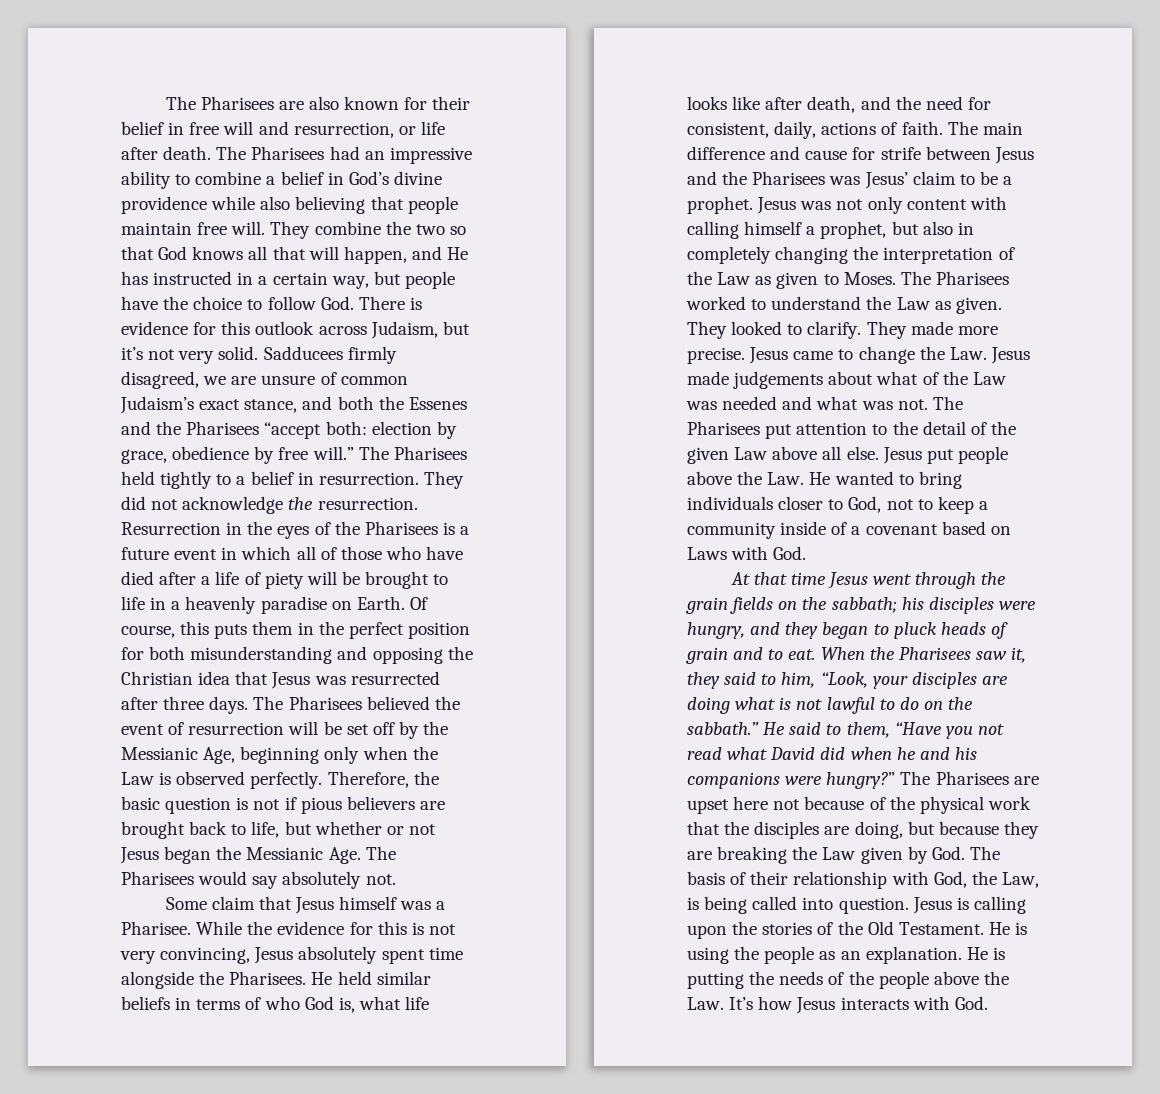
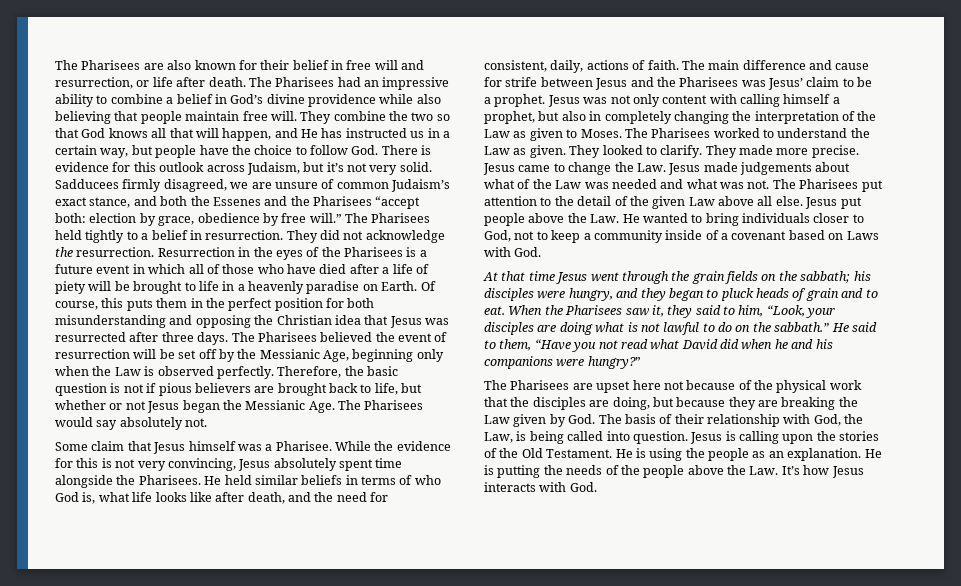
(233, 278) none -> [410,131,425,138] us
(896, 780) none -> (641, 362) //

